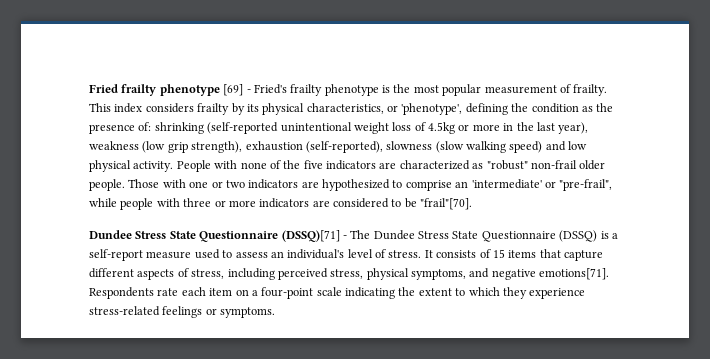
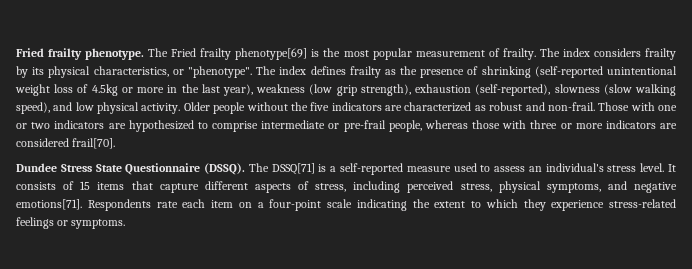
[89,84,379,96] Fried frailty phenotype [69] - Fried's frailty phenotype -> [16,48,308,60] Fried frailty phenotype. The Fried frailty phenotype[69]
[89,103,111,112] This -> [539,48,560,57] The
[401,103,579,115] 'phenotype', defining the condition -> [187,66,381,78] "phenotype". The index defines frailty
[138,122,152,131] of: -> [467,66,479,75] of
[509,141,543,153] speed) -> [16,102,50,114] speed),
[176,160,281,172] People with none of -> [183,102,288,114] Older people without
[486,160,606,170] [89,179,125,191] "robust" non-frail older people. -> [489,102,595,111] robust and non-frail.
[455,179,613,191] [89,198,154,210] an 'intermediate' or "pre-frail", while people -> [261,120,501,132] intermediate or pre-frail people, whereas those
[391,198,473,210] [89,230,598,242] to be "frail"[70]. // Dundee Stress State Questionnaire (DSSQ)[71] - The Dundee Stress State Questionnaire (DSSQ) -> [72,138,116,149] [16,163,315,175] frail[70]. // Dundee Stress State Questionnaire (DSSQ). The DSSQ[71]
[89,249,143,261] self-report -> [339,163,403,175] self-reported
[347,249,422,258] level of stress. -> [607,163,665,172] stress level.

